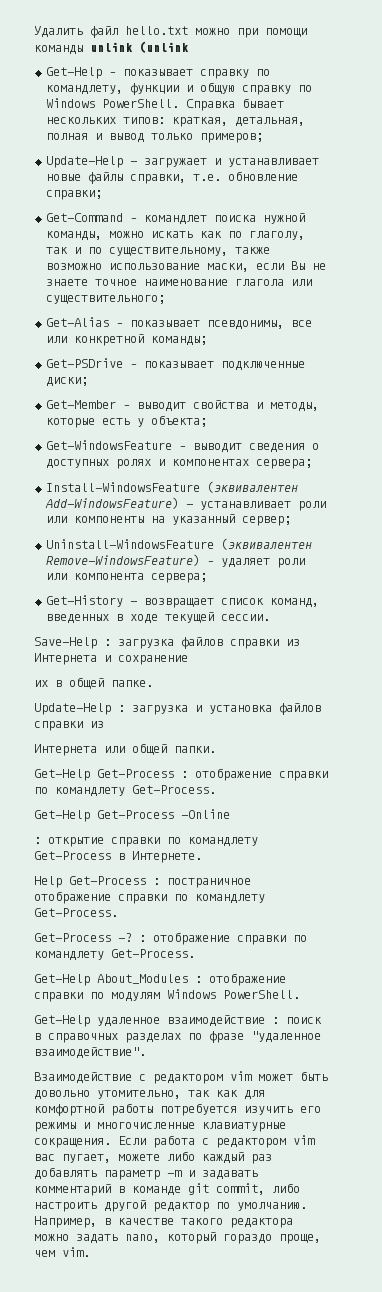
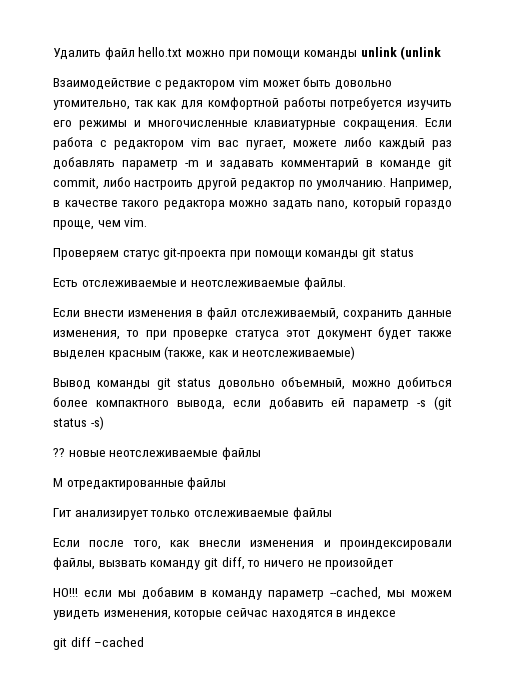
[45,67,270,79] [45,82,312,95] [45,98,284,111] [45,117,305,127] [45,133,263,143] [45,156,319,168] [45,171,298,184] [45,190,102,200] [45,213,305,225] [45,231,305,241] [45,247,270,256] [45,261,326,272] [45,279,312,286] [45,295,165,304] [45,317,312,330] [45,334,207,346] [45,358,305,371] [45,377,88,387] [45,400,319,412] [45,415,207,428] [45,440,319,453] [45,459,312,469] [45,481,298,493] [44,497,326,511] [45,514,291,526] [45,538,312,550] [45,554,305,568] [45,573,207,583] [45,595,319,608] [45,612,270,624] [34,637,300,649] [34,653,188,665] [34,677,153,689] [34,703,321,715] [34,721,104,731] [34,743,216,756] [34,768,328,781] [34,785,216,797] [34,809,230,822] [34,837,258,847] [34,851,202,863] [34,876,251,888] [34,891,265,904] [34,908,118,917] [34,932,307,945] [34,949,195,961] [34,973,286,986] [34,989,300,1002] [34,1015,322,1027] [34,1031,321,1043] [34,1047,146,1059] // Get-Help – показывает справку по командлету, функции и общую справку по Windows PowerShell. Справка бывает нескольких типов: краткая, детальная, полная и вывод только примеров; // Update-Help — загружает и устанавливает новые файлы справки, т.е. обновление справки; // Get-Command – командлет поиска нужной команды, можно искать как по глаголу, так и по существительному, также возможно использование маски, если Вы не знаете точное наименование глагола или существительного; // Get-Alias – показывает псевдонимы, все или конкретной команды; // Get-PSDrive – показывает подключенные диски; // Get-Member – выводит свойства и методы, которые есть у объекта; // Get-WindowsFeature – выводит сведения о доступных ролях и компонентах сервера; // Install-WindowsFeature (эквивалентен Add-WindowsFeature) — устанавливает роли или компоненты на указанный сервер; // Uninstall-WindowsFeature (эквивалентен Remove-WindowsFeature) – удаляет роли или компонента сервера; // Get-History — возвращает список команд, введенных в ходе текущей сессии. // Save-Help : загрузка файлов справки из Интернета и сохранение // их в общей папке. // Update-Help : загрузка и установка файлов справки из // Интернета или общей папки. // Get-Help Get-Process : отображение справки по командлету Get-Process. // Get-Help Get-Process -Online // : открытие справки по командлету Get-Process в Интернете. // Help Get-Process : постраничное отображение справки по командлету Get-Process. // Get-Process -? : отображение справки по командлету Get-Process. // Get-Help About_Modules : отображение справки по модулям Windows PowerShell. // Get-Help удаленное взаимодействие : поиск в справочных разделах по фразе "удаленное взаимодействие". -> (442, 53) none
(90, 1252) none -> [53,248,414,260] [53,277,346,290] [53,307,452,320] [53,327,452,340] [53,346,356,360] [53,377,453,390] [53,396,452,410] [53,416,104,430] [53,447,261,460] [53,477,227,490] [53,507,332,520] [53,538,453,550] [53,557,394,570] [53,587,453,600] [53,608,396,620] [53,637,145,650] // Проверяем статус git-проекта при помощи команды git status // Есть отслеживаемые и неотслеживаемые файлы. // Если внести изменения в файл отслеживаемый, сохранить данные изменения, то при проверке статуса этот документ будет также выделен красным (также, как и неотслеживаемые) // Вывод команды git status довольно объемный, можно добиться более компактного вывода, если добавить ей параметр -s (git status -s) // ?? новые неотслеживаемые файлы // M отредактированные файлы // Гит анализирует только отслеживаемые файлы // Если после того, как внесли изменения и проиндексировали файлы, вызвать команду git diff, то ничего не произойдет // НО!!! если мы добавим в команду параметр --cached, мы можем увидеть изменения, которые сейчас находятся в индексе // git diff –cached

